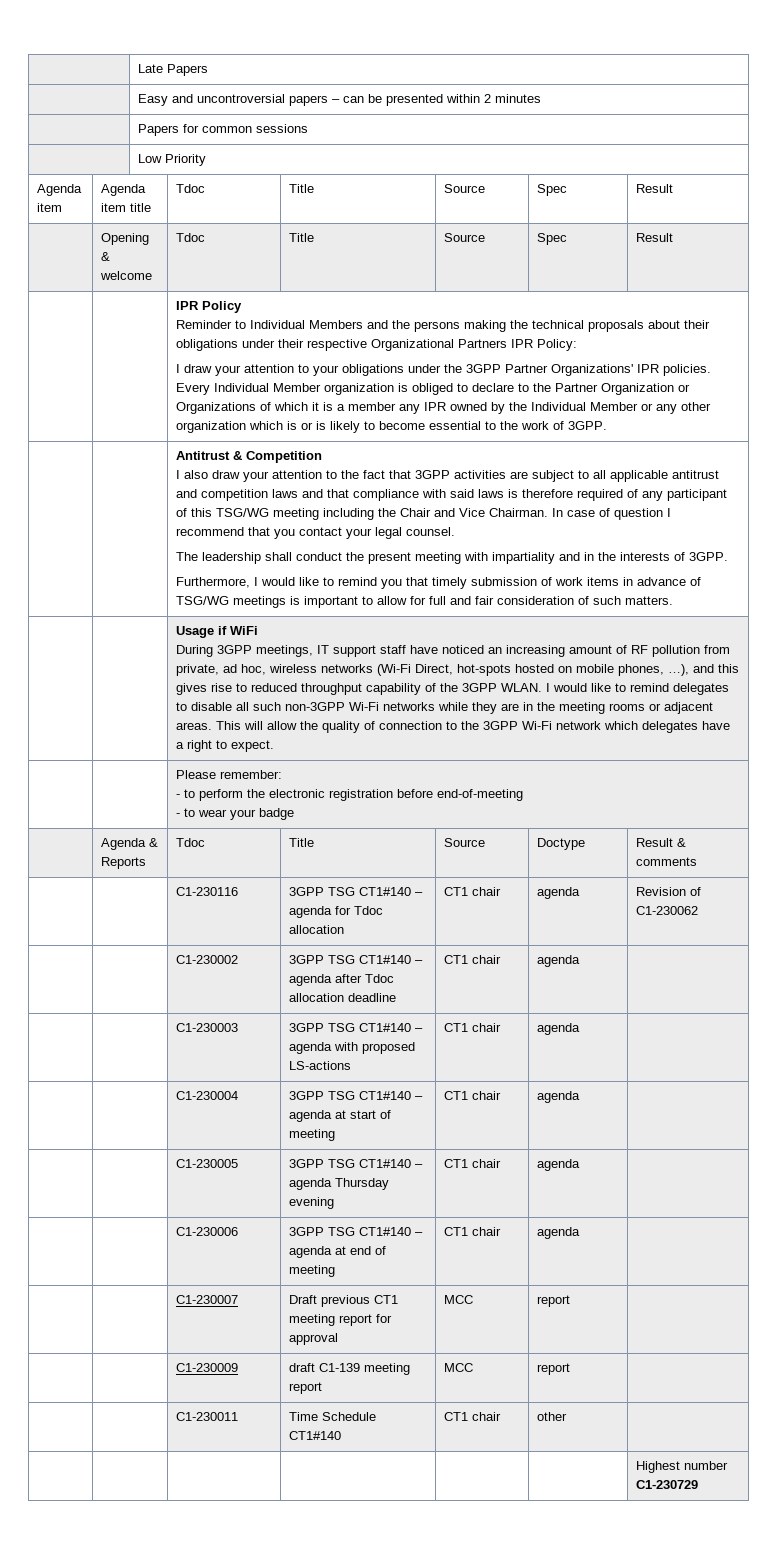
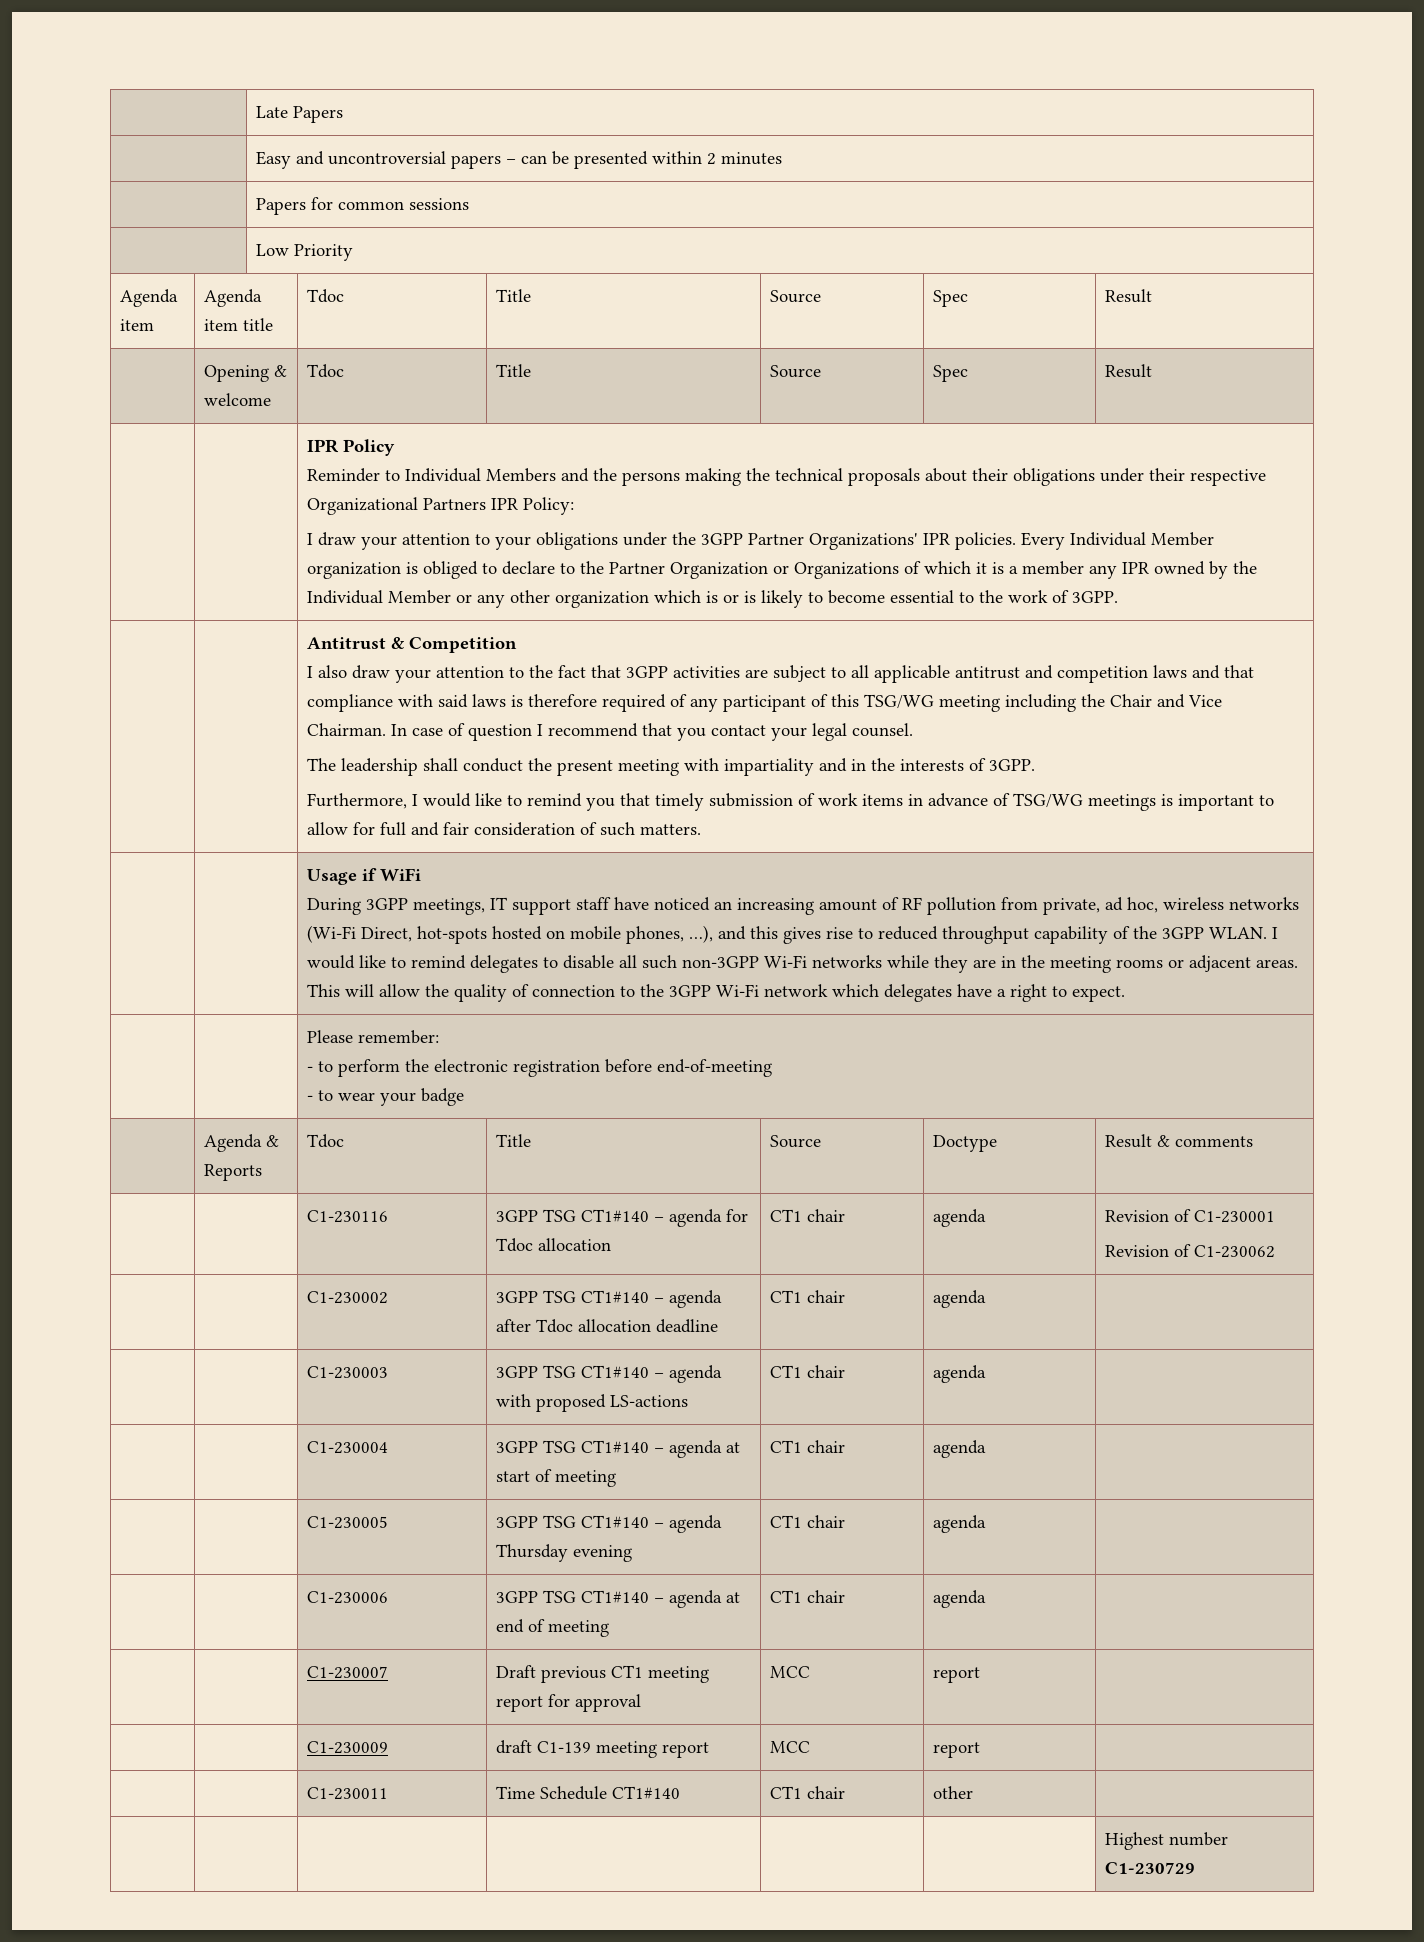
(701, 891) none -> [1194,1210,1276,1223] [1105,1244,1192,1257] C1-230001 // Revision of

